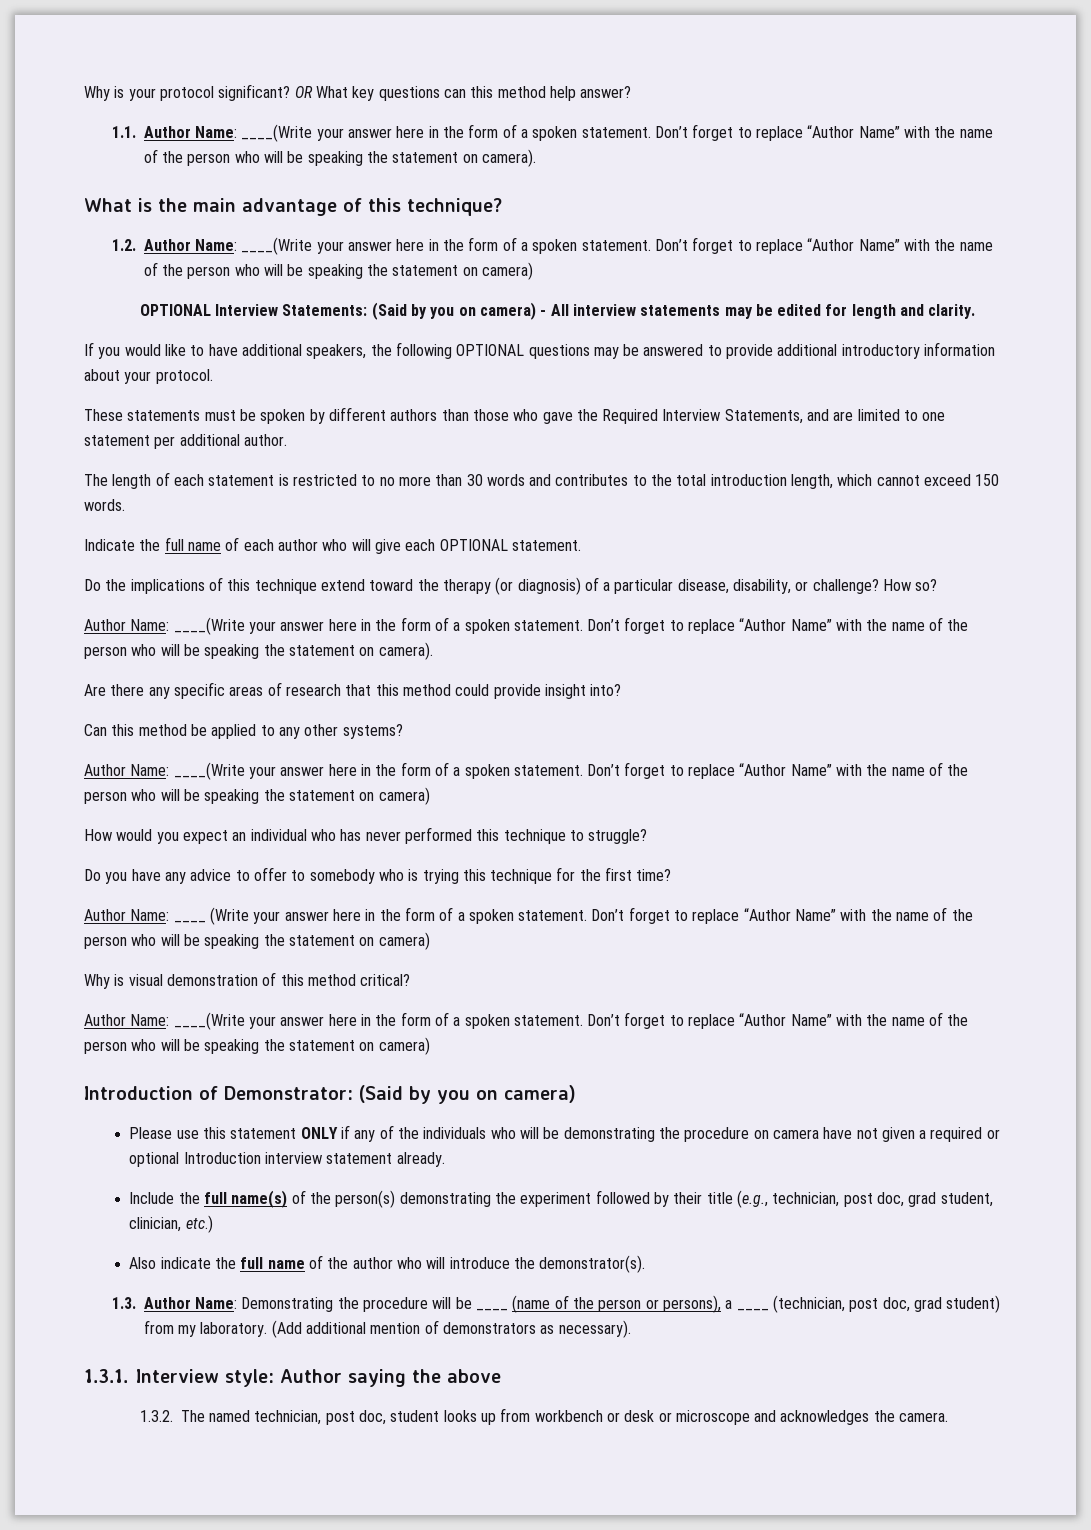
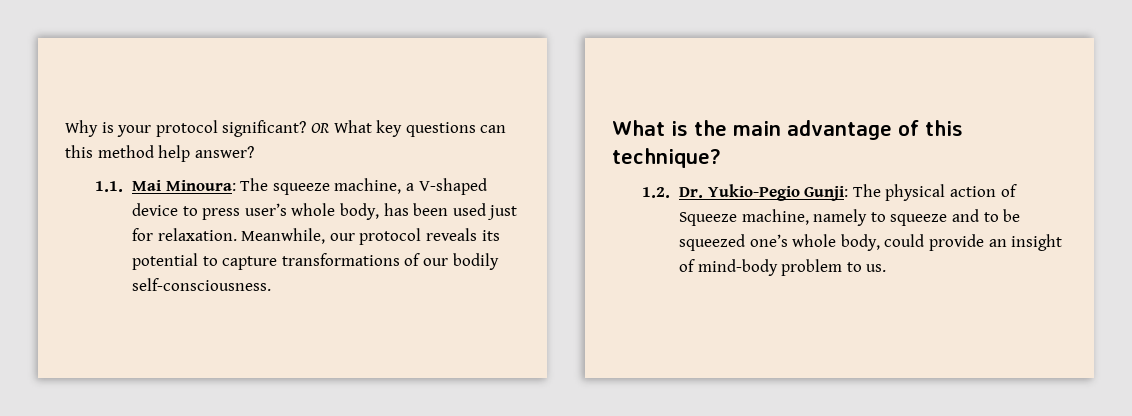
[143,124,993,142] [143,149,537,167] Author Name: ____(Write your answer here in the form of a spoken statement. Don’t forget to replace “Author Name” with the name of the person who will be speaking the statement on camera). -> [131,178,487,195] [131,203,518,220] [131,228,500,245] [131,253,499,270] [131,278,271,291] Mai Minoura: The squeeze machine, a V-shaped device to press user’s whole body, has been used just for relaxation. Meanwhile, our protocol reveals its potential to capture transformations of our bodily self-consciousness.
[143,237,993,255] [143,262,534,280] [139,302,976,320] [84,342,996,359] [84,369,213,384] [84,407,946,424] [84,434,287,449] [84,472,1000,489] [84,499,125,511] [84,537,581,554] [84,577,938,595] [84,617,969,635] [84,642,433,660] [84,682,622,699] [84,724,403,739] [84,762,969,780] [84,787,430,805] [84,827,648,844] [84,867,672,884] [84,907,973,925] [84,932,430,950] [84,972,411,989] [84,1012,969,1030] [84,1037,430,1055] [84,1085,576,1104] [129,1125,1000,1142] [129,1152,445,1167] [129,1190,993,1208] [129,1215,213,1233] [129,1255,646,1273] [111,1295,1001,1313] [143,1320,631,1338] [84,1369,501,1387] [139,1408,949,1425] Author Name: ____(Write your answer here in the form of a spoken statement. Don’t forget to replace “Author Name” with the name of the person who will be speaking the statement on camera) // OPTIONAL Interview Statements: (Said by you on camera) - All interview statements may be edited for length and clarity. // If you would like to have additional speakers, the following OPTIONAL questions may be answered to provide additional introductory information about your protocol. // These statements must be spoken by different authors than those who gave the Required Interview Statements, and are limited to one statement per additional author. // The length of each statement is restricted to no more than 30 words and contributes to the total introduction length, which cannot exceed 150 words. // Indicate the full name of each author who will give each OPTIONAL statement. // Do the implications of this technique extend toward the therapy (or diagnosis) of a particular disease, disability, or challenge? How so? // Author Name: ____(Write your answer here in the form of a spoken statement. Don’t forget to replace “Author Name” with the name of the person who will be speaking the statement on camera). // Are there any specific areas of research that this method could provide insight into? // Can this method be applied to any other systems? // Author Name: ____(Write your answer here in the form of a spoken statement. Don’t forget to replace “Author Name” with the name of the person who will be speaking the statement on camera) // How would you expect an individual who has never performed this technique to struggle? // Do you have any advice to offer to somebody who is trying this technique for the first time? // Author Name: ____ (Write your answer here in the form of a spoken statement. Don’t forget to replace “Author Name” with the name of the person who will be speaking the statement on camera) // Why is visual demonstration of this method critical? // Author Name: ____(Write your answer here in the form of a spoken statement. Don’t forget to replace “Author Name” with the name of the person who will be speaking the statement on camera) // Introduction of Demonstrator: (Said by you on camera) // Please use this statement ONLY if any of the individuals who will be demonstrating the procedure on camera have not given a required or optional Introduction interview statement already. // Include the full name(s) of the person(s) demonstrating the experiment followed by their title (e.g., technician, post doc, grad student, clinician, etc.) // Also indicate the full name of the author who will introduce the demonstrator(s). // 1.3. Author Name: Demonstrating the procedure will be ____ (name of the person or persons), a ____ (technician, post doc, grad student) from my laboratory. (Add additional mention of demonstrators as necessary). // 1.3.1. Interview style: Author saying the above // 1.3.2. The named technician, post doc, student looks up from workbench or desk or microscope and acknowledges the camera. -> [678,184,1017,201] [678,209,1021,226] [678,234,1063,251] [678,259,887,276] Dr. Yukio-Pegio Gunji: The physical action of Squeeze machine, namely to squeeze and to be squeezed one’s whole body, could provide an insight of mind-body problem to us.

